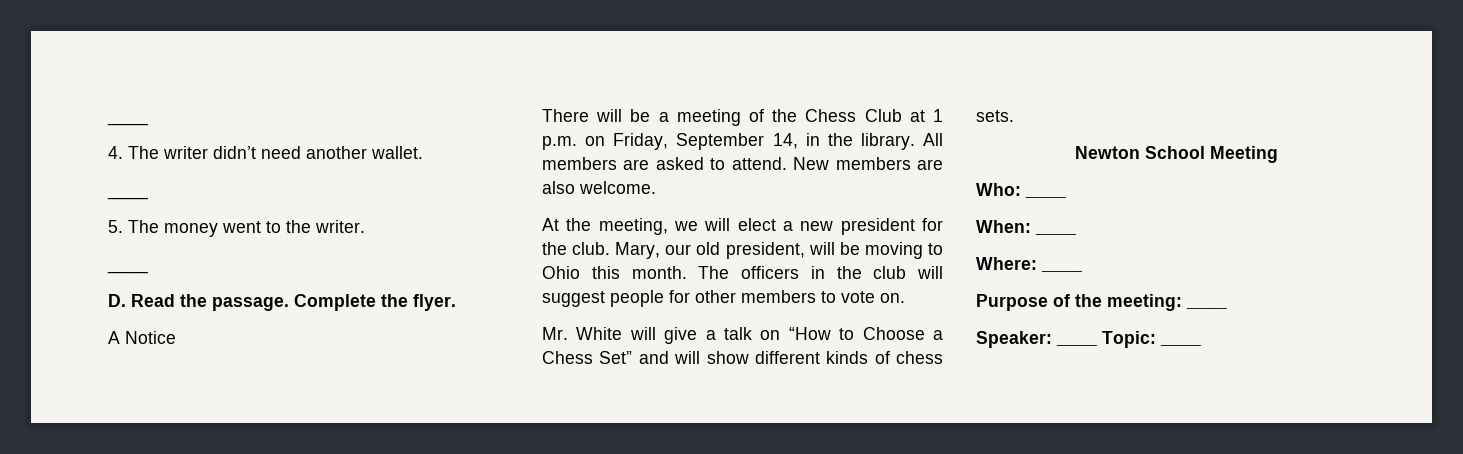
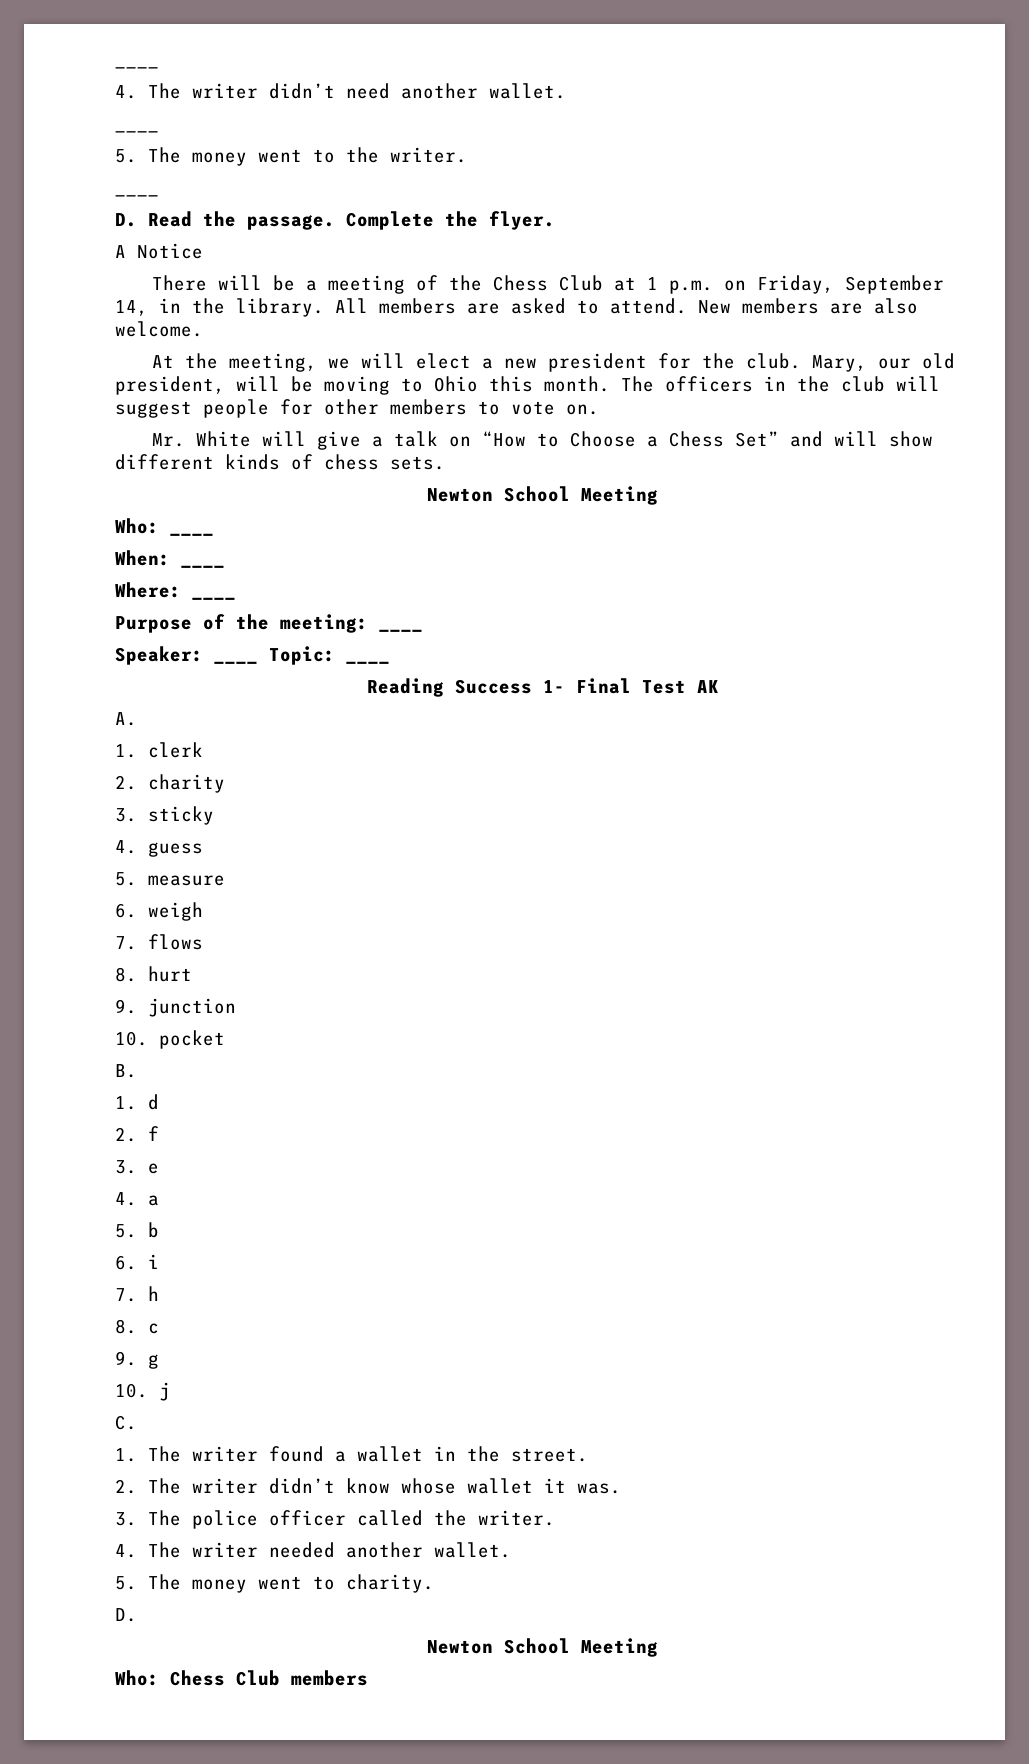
(1201, 345) none -> [366,678,719,697] [115,712,137,726] [115,742,203,758] [115,774,225,793] [115,806,214,825] [115,840,203,857] [115,872,225,886] [115,902,203,921] [115,934,203,950] [115,966,192,982] [115,998,236,1017] [115,1030,225,1049] [115,1064,137,1078] [115,1094,159,1110] [115,1126,159,1142] [115,1160,159,1174] [115,1192,159,1206] [115,1222,159,1238] [115,1254,159,1270] [115,1286,159,1302] [115,1319,159,1334] [115,1351,159,1369] [115,1382,170,1401] [115,1415,137,1430] [115,1446,588,1462] [115,1478,621,1494] [115,1510,555,1529] [115,1542,511,1558] [115,1574,434,1593] [115,1608,137,1622] [427,1638,658,1657] [115,1670,368,1686] // Reading Success 1- Final Test AK // A. // 1. clerk // 2. charity // 3. sticky // 4. guess // 5. measure // 6. weigh // 7. flows // 8. hurt // 9. junction // 10. pocket // B. // 1. d // 2. f // 3. e // 4. a // 5. b // 6. i // 7. h // 8. c // 9. g // 10. j // C. // 1. The writer found a wallet in the street. // 2. The writer didn’t know whose wallet it was. // 3. The police officer called the writer. // 4. The writer needed another wallet. // 5. The money went to charity. // D. // Newton School Meeting // Who: Chess Club members

